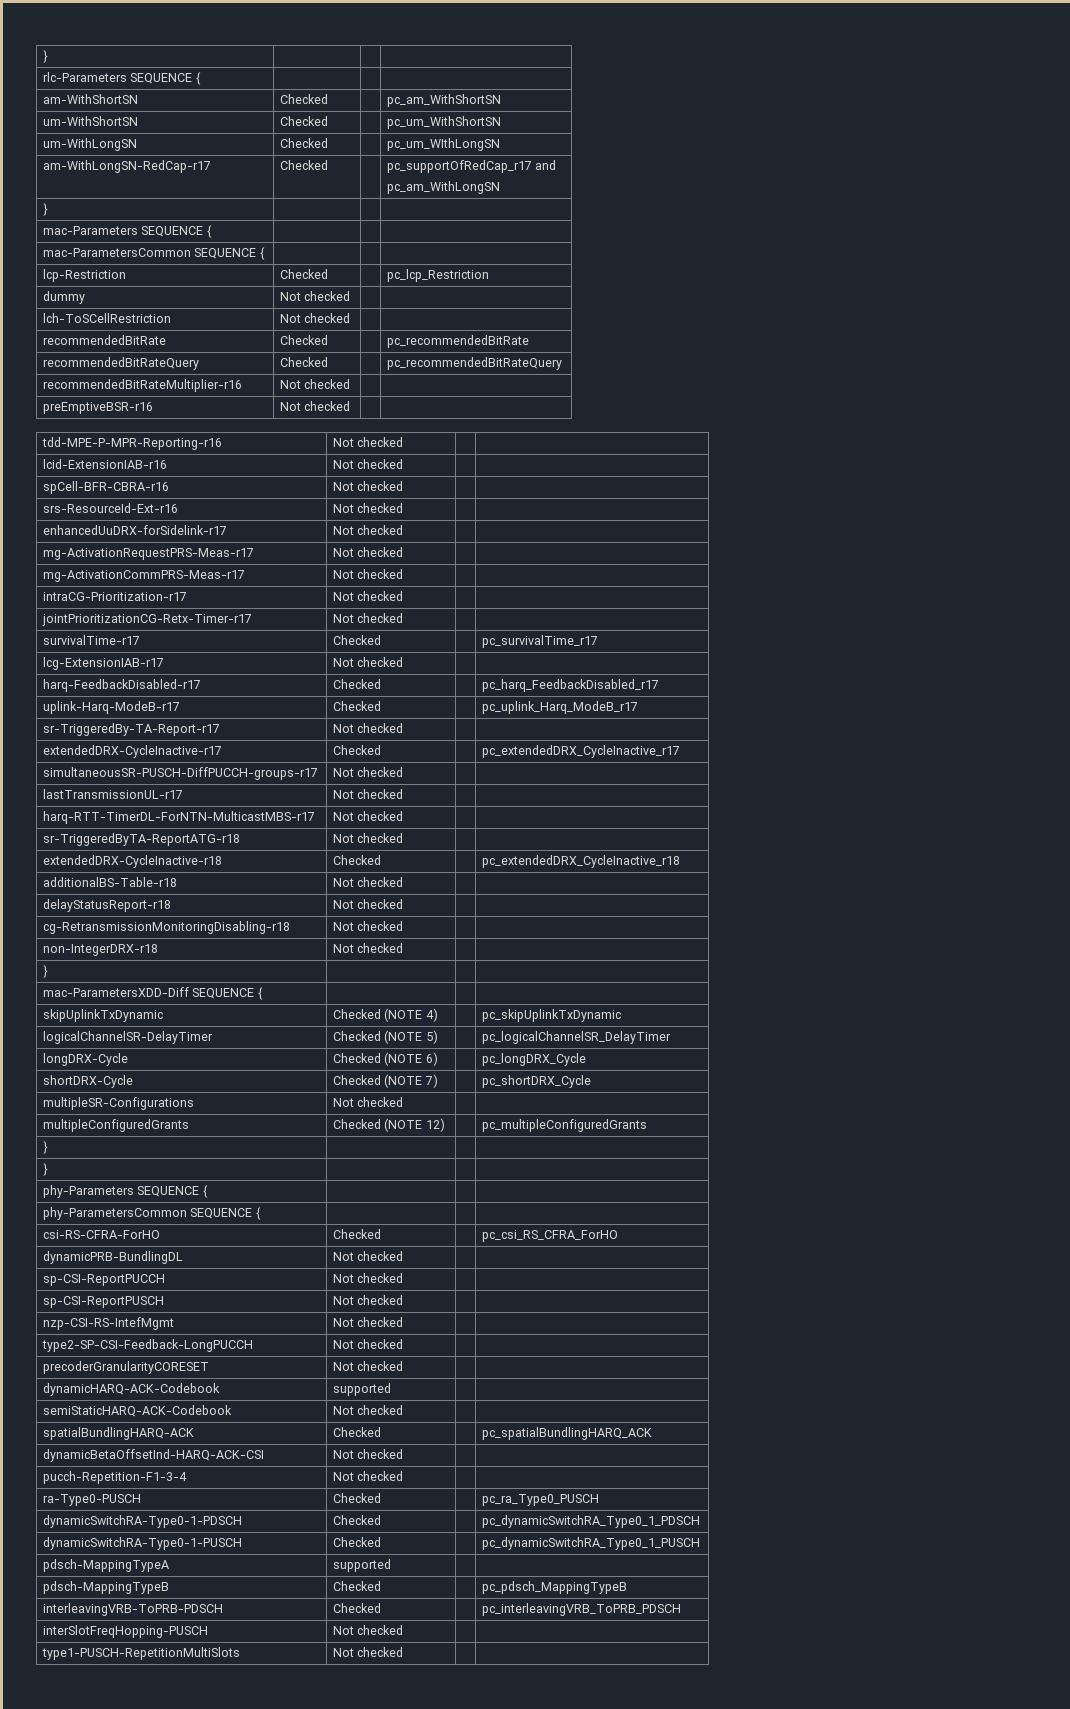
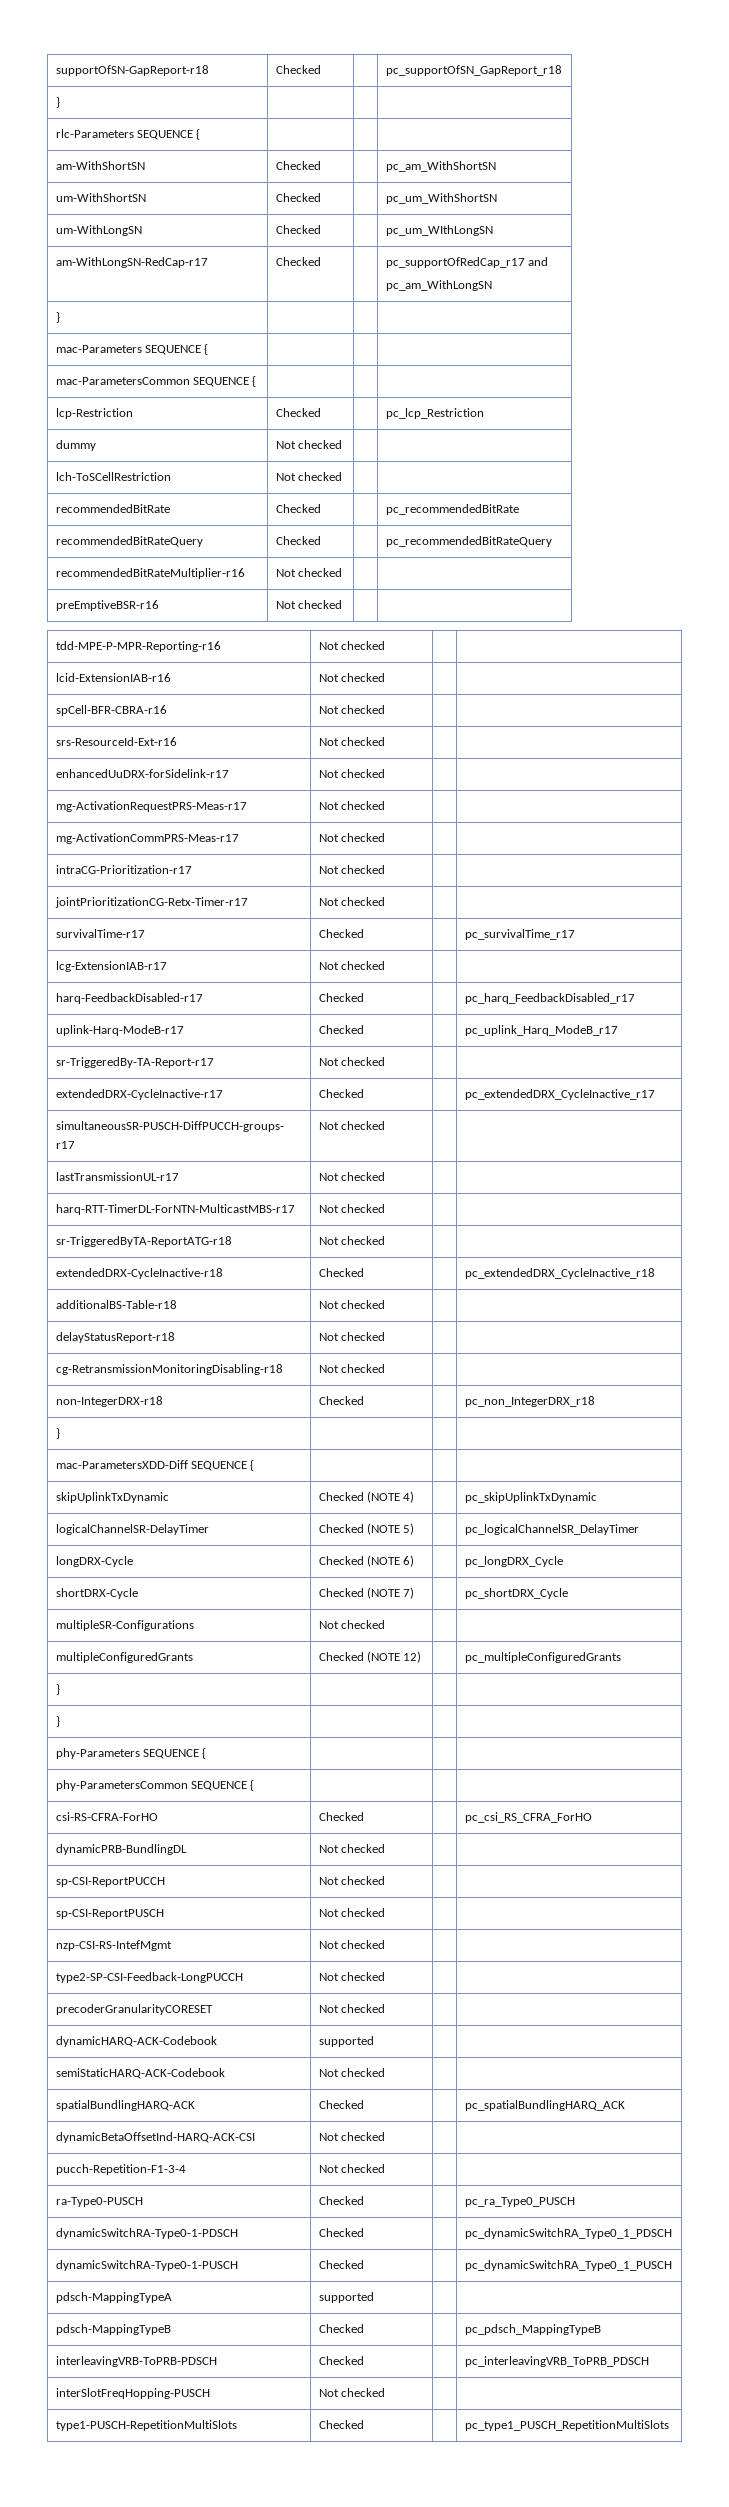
(43, 56) none -> [55,65,209,76] [275,65,321,74] [385,65,562,76] supportOfSN-GapReport-r18 | Checked | | pc_supportOfSN_GapReport_r18 //
[333,943,404,953] Not checked | | -> [318,1396,364,1405] [464,1396,595,1407] Checked | | pc_non_IntegerDRX_r18
[333,1647,404,1657] Not checked | | -> [318,2420,364,2429] [464,2420,669,2431] Checked | | pc_type1_PUSCH_RepetitionMultiSlots

